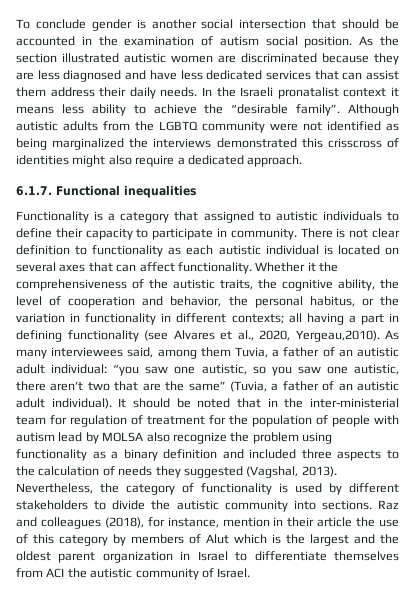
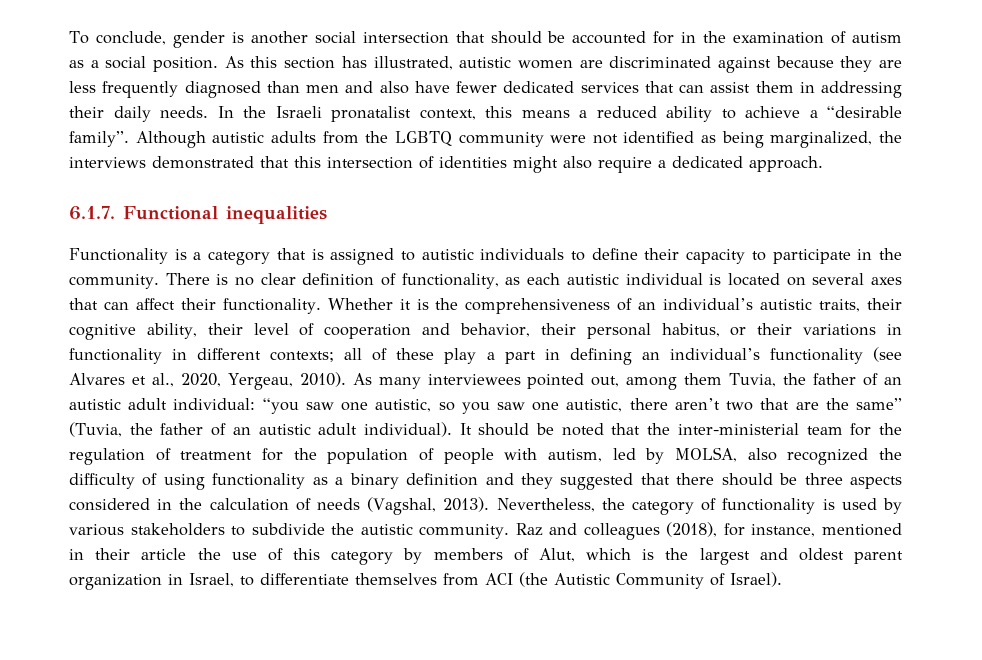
[35,19,86,29] conclude -> [95,31,166,45] conclude,
(75, 41) none -> [653,31,675,44] for
(259, 41) none -> [69,60,99,68] as a
[379,36,399,46] [16,53,119,63] the section illustrated -> [250,56,453,70] this section has illustrated,
(317, 58) none -> [717,57,771,73] against
[63,70,203,82] diagnosed and have less -> [102,81,497,98] frequently diagnosed than men and also have fewer
[50,87,95,97] address -> [799,81,902,98] in addressing
[343,87,399,97] [16,104,84,114] context it means less -> [419,106,657,120] context, this means a reduced
[204,104,224,114] the -> [809,110,818,118] a
[52,138,125,150] marginalized -> [770,131,873,148] marginalized,
[301,138,382,148] this crisscross -> [260,156,413,169] that this intersection
(199, 216) none -> [311,249,324,260] is
(227, 232) none -> [879,248,903,260] the
[349,229,369,238] not -> [235,277,255,286] no
[75,245,164,257] to functionality -> [381,273,499,289] of functionality,
(175, 267) none -> [180,298,216,310] their
(316, 267) none -> [416,299,429,310] is
[149,279,168,289] the -> [638,298,754,310] an individual’s
[258,279,277,289] the -> [867,298,903,310] their
[380,279,399,289] the -> [207,323,243,335] their
[228,296,248,306] the -> [540,323,576,335] their
[379,296,399,306] [16,313,65,323] the variation -> [757,323,877,336] their variations
[306,313,344,325] having -> [372,348,477,364] of these play
(62, 336) none -> [641,348,760,360] an individual’s
[295,330,380,342] Yergeau,2010). -> [227,372,346,390] Yergeau, 2010).
[127,347,154,358] said, -> [527,373,620,389] pointed out,
[272,349,280,357] a -> [783,373,807,385] the
[271,383,279,391] a -> [129,423,153,435] the
[267,398,278,407] in -> (641, 429) none
(67, 420) none -> [879,423,903,435] the
[16,432,299,444] autism lead by MOLSA also recognize the problem -> [548,447,902,465] [69,473,158,489] autism, led by MOLSA, also recognized the difficulty of
[249,449,399,461] included three aspects to -> [520,473,902,490] [69,498,173,511] they suggested that there should be three aspects considered in
[155,466,243,478] they suggested -> (361, 504) none
[349,483,399,493] different -> [69,524,124,536] various
[112,500,372,512] divide the autistic community into sections. -> [251,523,510,539] subdivide the autistic community.
[222,517,270,527] mention -> [821,523,902,536] mentioned
[206,534,229,544] Alut -> [538,548,575,562] Alut,
[380,534,399,544] the -> (788, 554) none
[197,551,228,561] Israel -> [189,573,234,587] Israel,
[67,568,251,580] the autistic community of Israel. -> [519,572,782,589] (the Autistic Community of Israel).

